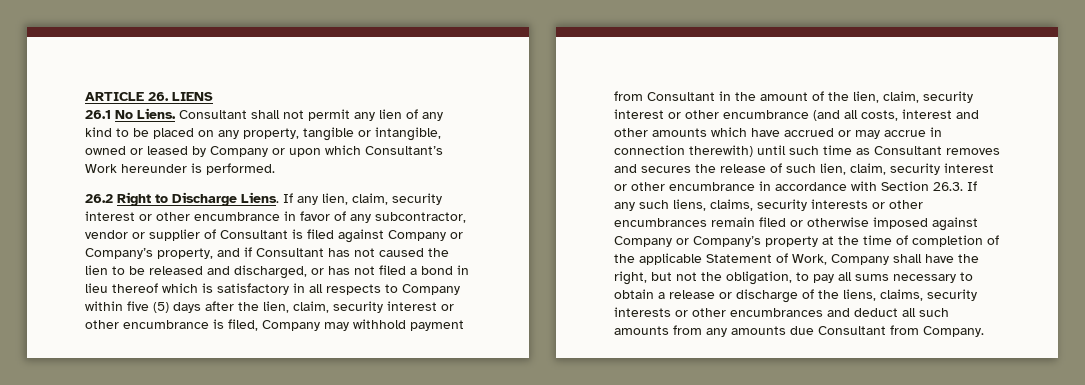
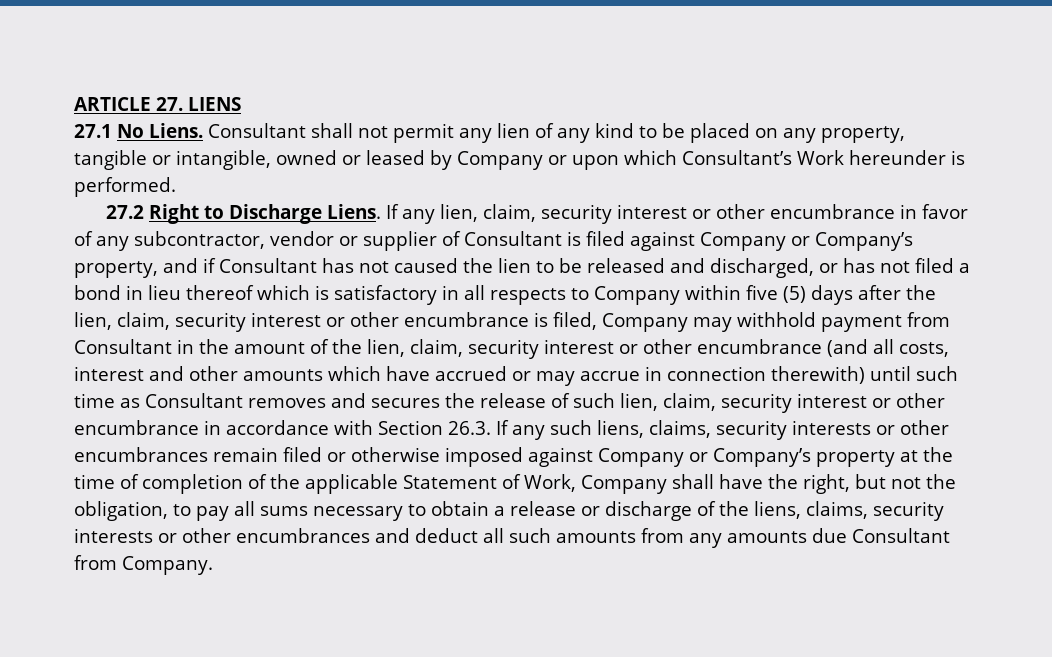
[148,92,169,101] 26. -> [156,97,183,111] 27.
[85,110,111,119] 26.1 -> [74,124,112,138] 27.1
[85,194,113,203] 26.2 -> [106,205,145,219] 27.2

